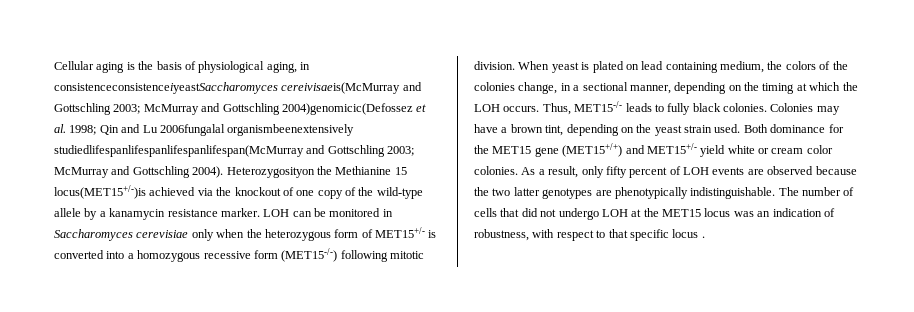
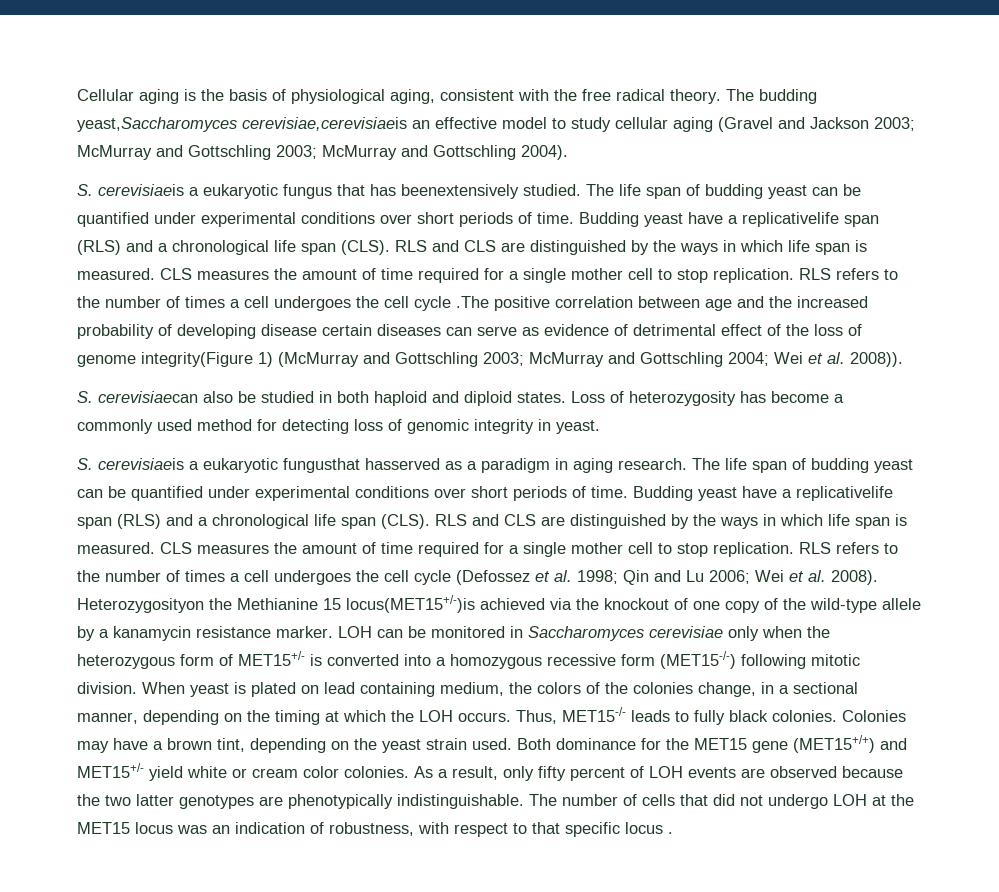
[300,62,310,70] [54,82,422,94] [54,103,427,115] [54,124,355,136] [54,145,304,157] in consistenceconsistenceiyeastSaccharomyces cereivisaeis(McMurray and Gottschling 2003; McMurray and Gottschling 2004)genomicic(Defossez et al. 1998; Qin and Lu 2006fungalal organismbeenextensively studiedlifespanlifespanlifespanlifespan(McMurray -> [440,89,817,104] [77,117,915,132] [77,145,152,160] consistent with the free radical theory. The budding yeast,Saccharomyces cerevisiae,cerevisiaeis an effective model to study cellular aging (Gravel and Jackson 2003; McMurray
(224, 172) none -> [77,184,861,199] [77,212,879,227] [77,240,867,255] [77,268,898,283] [77,296,868,311] [77,324,862,339] [77,352,903,367] [77,391,844,406] [77,419,600,434] [77,458,913,473] [77,486,893,501] [77,514,907,529] [77,542,898,557] [77,570,878,585] // S. cerevisiaeis a eukaryotic fungus that has beenextensively studied. The life span of budding yeast can be quantified under experimental conditions over short periods of time. Budding yeast have a replicativelife span (RLS) and a chronological life span (CLS). RLS and CLS are distinguished by the ways in which life span is measured. CLS measures the amount of time required for a single mother cell to stop replication. RLS refers to the number of times a cell undergoes the cell cycle .The positive correlation between age and the increased probability of developing disease certain diseases can serve as evidence of detrimental effect of the loss of genome integrity(Figure 1) (McMurray and Gottschling 2003; McMurray and Gottschling 2004; Wei et al. 2008)). // S. cerevisiaecan also be studied in both haploid and diploid states. Loss of heterozygosity has become a commonly used method for detecting loss of genomic integrity in yeast. // S. cerevisiaeis a eukaryotic fungusthat hasserved as a paradigm in aging research. The life span of budding yeast can be quantified under experimental conditions over short periods of time. Budding yeast have a replicativelife span (RLS) and a chronological life span (CLS). RLS and CLS are distinguished by the ways in which life span is measured. CLS measures the amount of time required for a single mother cell to stop replication. RLS refers to the number of times a cell undergoes the cell cycle (Defossez et al. 1998; Qin and Lu 2006; Wei et al. 2008).

